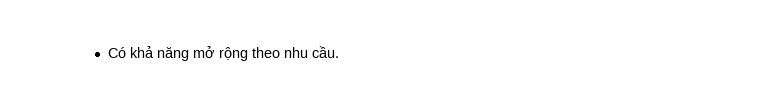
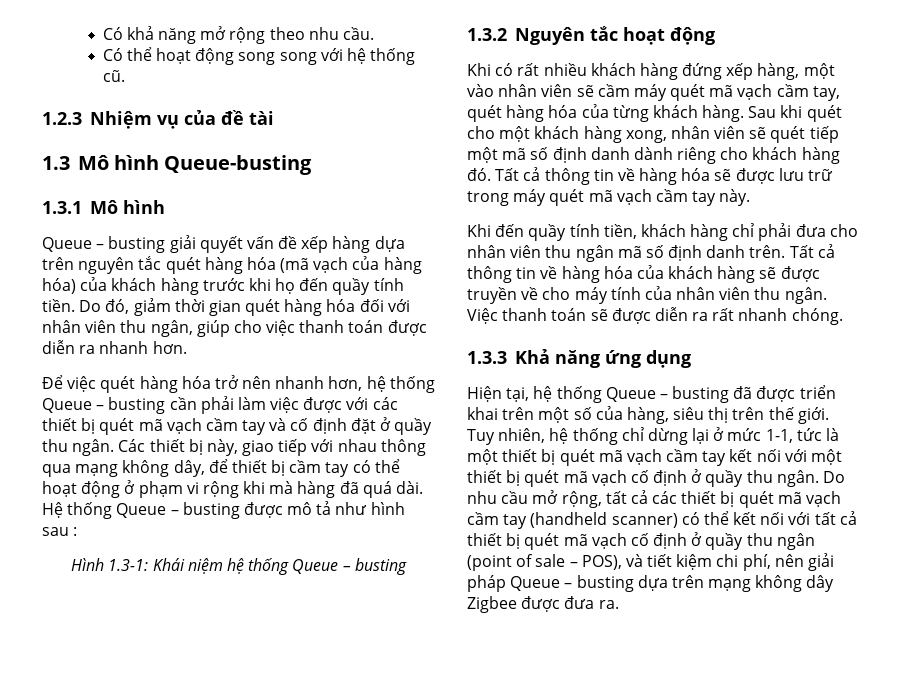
(339, 52) none -> [102,47,416,65] [102,70,125,82] [42,110,274,129] [42,155,313,175] [42,200,165,214] [42,235,405,253] [42,256,422,274] [42,277,404,295] [42,298,410,316] [42,320,427,337] [42,340,187,354] [42,375,435,393] [42,396,398,414] [42,417,433,435] [42,439,426,456] [42,459,400,477] [42,480,424,498] [42,501,405,519] [42,527,78,536] [71,558,407,575] [467,26,715,45] [467,63,835,80] [467,84,840,101] [467,104,842,122] [467,126,839,143] [467,147,840,164] [467,167,834,185] [467,189,751,206] [467,223,858,241] [467,244,835,262] [467,265,820,283] [467,286,827,304] [467,307,843,325] [467,349,691,368] [467,385,836,403] [467,406,829,424] [467,427,840,445] [467,449,843,466] [467,469,846,487] [467,490,842,508] [467,511,857,529] [467,532,815,550] [467,553,835,571] [467,575,835,592] [467,596,619,613] // Có thể hoạt động song song với hệ thống cũ. // 1.2.3 Nhiệm vụ của đề tài // 1.3 Mô hình Queue-busting // 1.3.1 Mô hình // Queue – busting giải quyết vấn đề xếp hàng dựa trên nguyên tắc quét hàng hóa (mã vạch của hàng hóa) của khách hàng trước khi họ đến quầy tính tiền. Do đó, giảm thời gian quét hàng hóa đối với nhân viên thu ngân, giúp cho việc thanh toán được diễn ra nhanh hơn. // Để việc quét hàng hóa trở nên nhanh hơn, hệ thống Queue – busting cần phải làm việc được với các thiết bị quét mã vạch cầm tay và cố định đặt ở quầy thu ngân. Các thiết bị này, giao tiếp với nhau thông qua mạng không dây, để thiết bị cầm tay có thể hoạt động ở phạm vi rộng khi mà hàng đã quá dài. Hệ thống Queue – busting được mô tả như hình sau : // Hình 1.3-1: Khái niệm hệ thống Queue – busting // 1.3.2 Nguyên tắc hoạt động // Khi có rất nhiều khách hàng đứng xếp hàng, một vào nhân viên sẽ cầm máy quét mã vạch cầm tay, quét hàng hóa của từng khách hàng. Sau khi quét cho một khách hàng xong, nhân viên sẽ quét tiếp một mã số định danh dành riêng cho khách hàng đó. Tất cả thông tin về hàng hóa sẽ được lưu trữ trong máy quét mã vạch cầm tay này. // Khi đến quầy tính tiền, khách hàng chỉ phải đưa cho nhân viên thu ngân mã số định danh trên. Tất cả thông tin về hàng hóa của khách hàng sẽ được truyền về cho máy tính của nhân viên thu ngân. Việc thanh toán sẽ được diễn ra rất nhanh chóng. // 1.3.3 Khả năng ứng dụng // Hiện tại, hệ thống Queue – busting đã được triển khai trên một số của hàng, siêu thị trên thế giới. Tuy nhiên, hệ thống chỉ dừng lại ở mức 1-1, tức là một thiết bị quét mã vạch cầm tay kết nối với một thiết bị quét mã vạch cố định ở quầy thu ngân. Do nhu cầu mở rộng, tất cả các thiết bị quét mã vạch cầm tay (handheld scanner) có thể kết nối với tất cả thiết bị quét mã vạch cố định ở quầy thu ngân (point of sale – POS), và tiết kiệm chi phí, nên giải pháp Queue – busting dựa trên mạng không dây Zigbee được đưa ra.

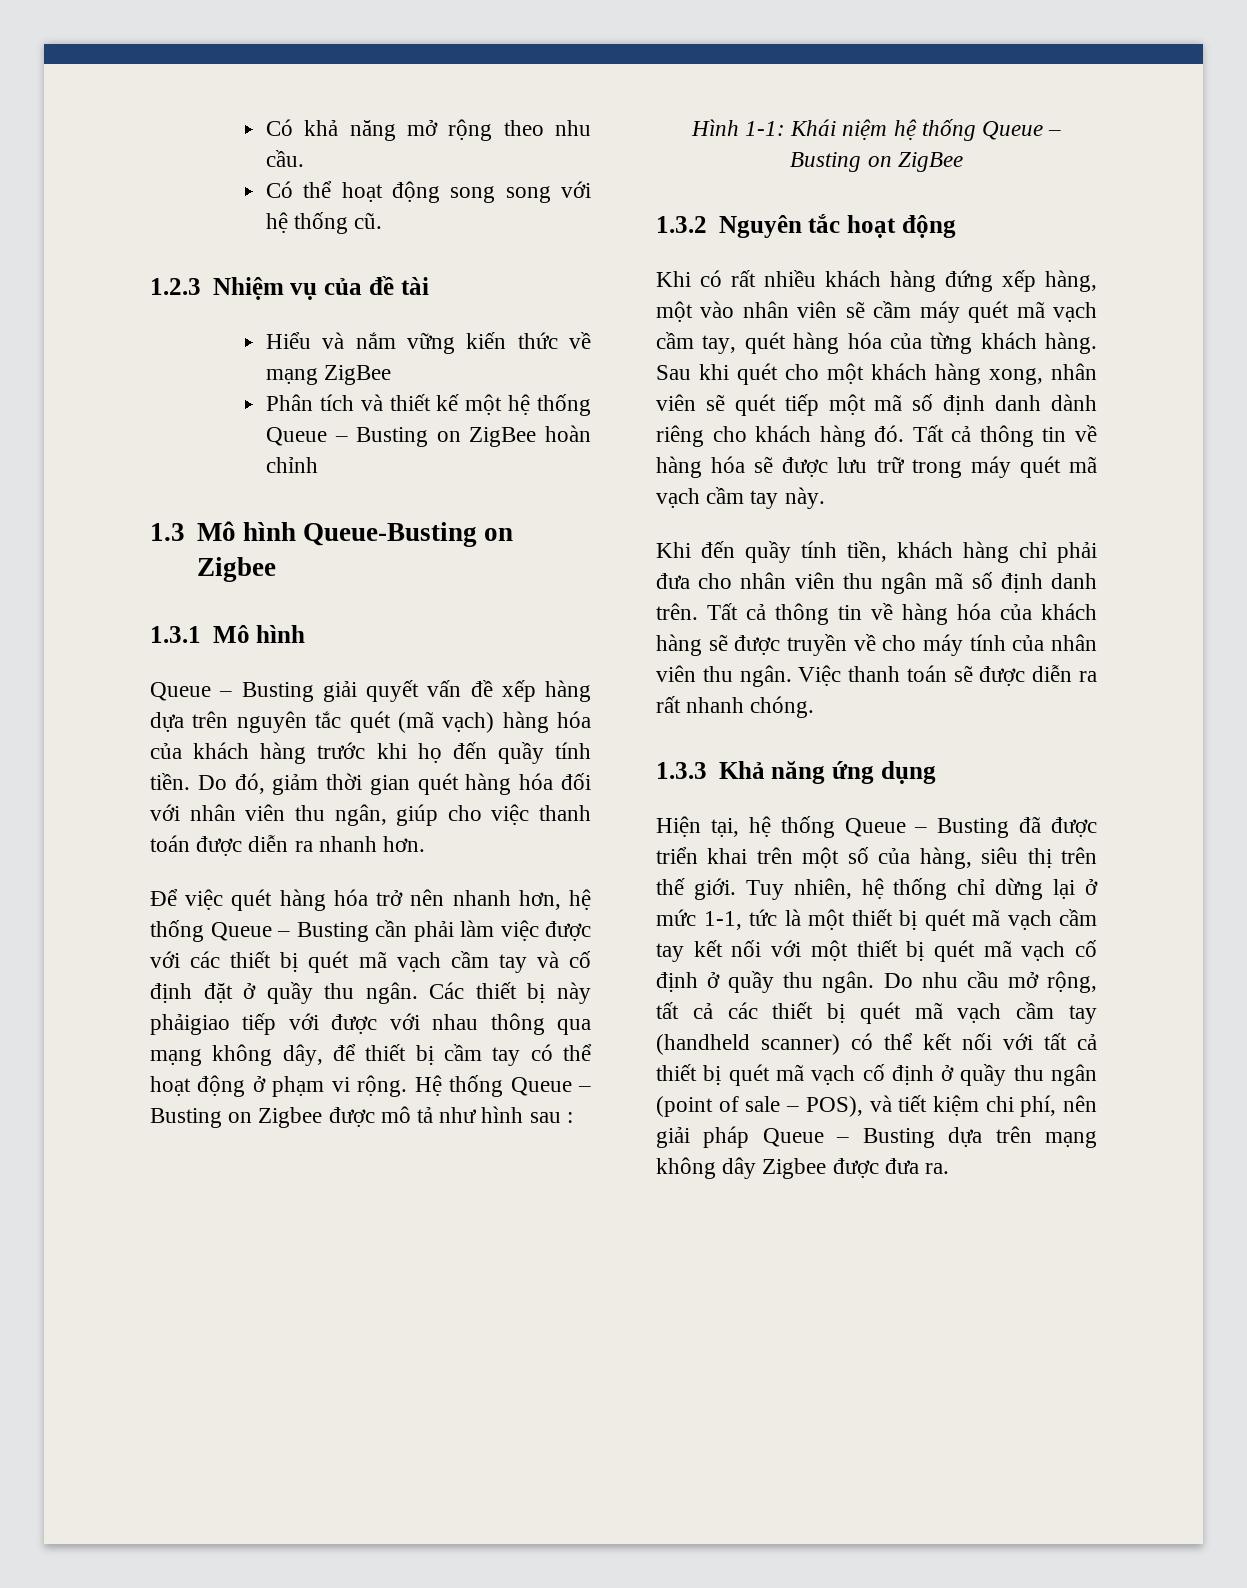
(274, 118) none -> [265,332,591,354] [265,365,392,385] [265,394,591,416] [265,425,591,447] [265,457,318,473] // Hiểu và nắm vững kiến thức về mạng ZigBee // Phân tích và thiết kế một hệ thống Queue – Busting on ZigBee hoàn chỉnh
[164,155,313,175] Queue-busting -> [303,522,514,547] [196,557,276,582] Queue-Busting on Zigbee
[108,236,166,253] busting -> [241,682,314,702] Busting
[204,256,422,274] [42,278,76,294] hàng hóa (mã vạch của hàng hóa) -> [397,711,591,733] (mã vạch) hàng hóa
[108,397,166,414] busting -> [296,922,369,942] Busting
[206,439,308,456] này, giao tiếp -> [557,982,591,1004] [150,1013,378,1035] này phảigiao tiếp với được
[202,481,424,498] rộng khi mà hàng đã quá dài. -> [357,1075,408,1097] rộng.
[182,502,240,519] busting -> [150,1107,323,1128] Busting on Zigbee
[108,559,149,571] 1.3-1: -> [744,121,785,136] 1-1:
[354,558,407,575] busting -> [790,152,963,172] Busting on ZigBee
[672,386,730,403] busting -> [937,818,1010,838] Busting
[576,575,634,592] busting -> [862,1128,935,1148] Busting

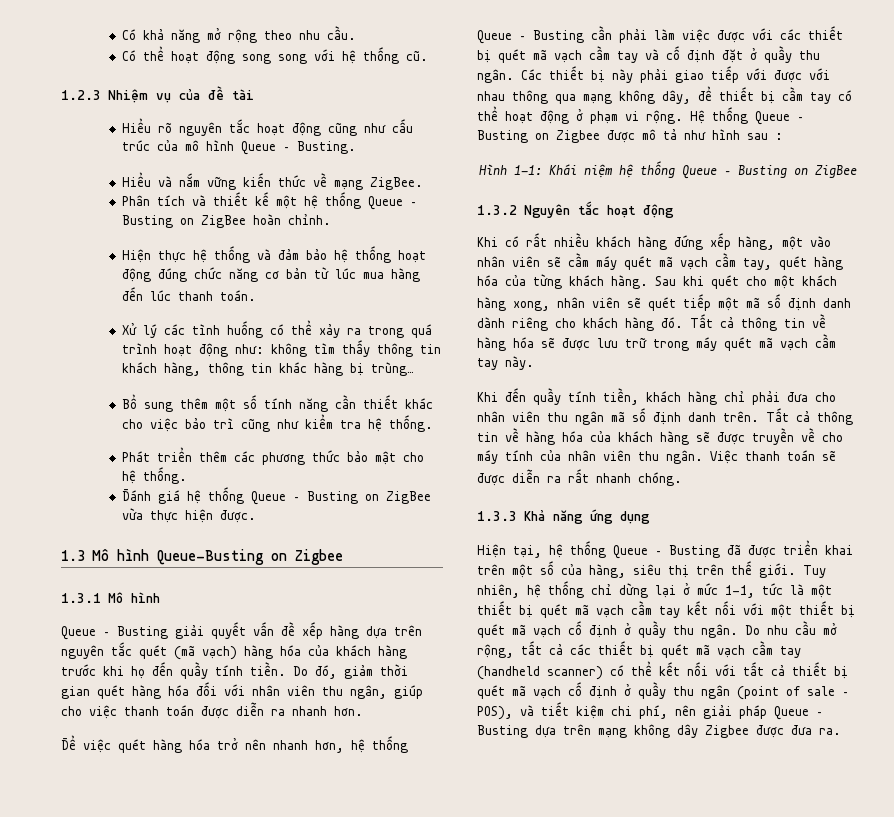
(429, 286) none -> [122,118,414,136] [122,139,357,155] // Hiểu rõ nguyên tắc hoạt động cũng như cấu trúc của mô hình Queue – Busting.
[324,365,392,385] ZigBee -> [370,177,424,190] ZigBee.
[265,457,318,473] chỉnh -> [288,213,332,225] [122,246,427,263] [122,267,421,282] [122,287,257,301] [122,320,433,338] [122,340,442,357] [122,362,415,376] [122,394,434,412] [122,414,434,432] [122,447,425,465] [122,467,188,484] [122,487,432,505] [122,508,257,523] chỉnh. // Hiện thực hệ thống và đảm bảo hệ thống hoạt động đúng chức năng cơ bản từ lúc mua hàng đến lúc thanh toán. // Xử lý các tình huống có thể xảy ra trong quá trình hoạt động như: không tìm thấy thông tin khách hàng, thông tin khác hàng bị trùng… // Bổ sung thêm một số tính năng cần thiết khác cho việc bảo trì cũng như kiểm tra hệ thống. // Phát triển thêm các phương thức bảo mật cho hệ thống. // Đánh giá hệ thống Queue – Busting on ZigBee vừa thực hiện được.
[150,1014,230,1035] phảigiao -> [640,68,704,83] phải giao

